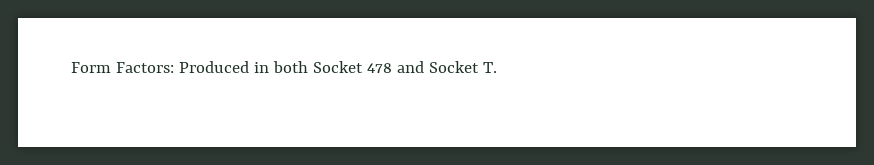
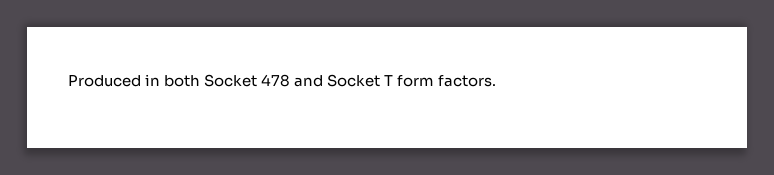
[71,62,174,73] Form Factors: -> (68, 81) none
[482,62,497,73] T. -> [384,75,497,87] T form factors.

